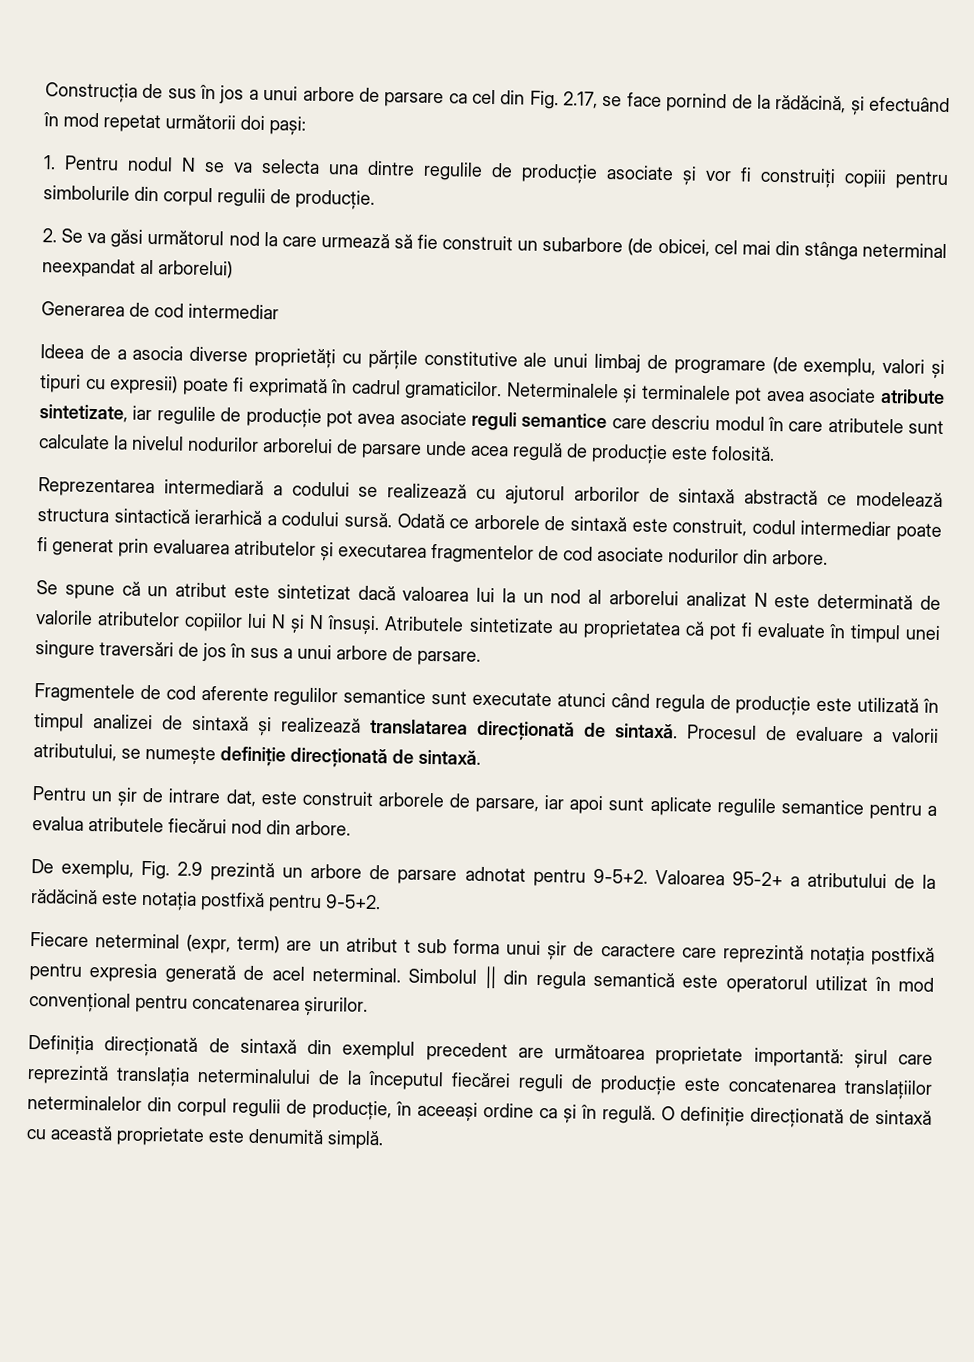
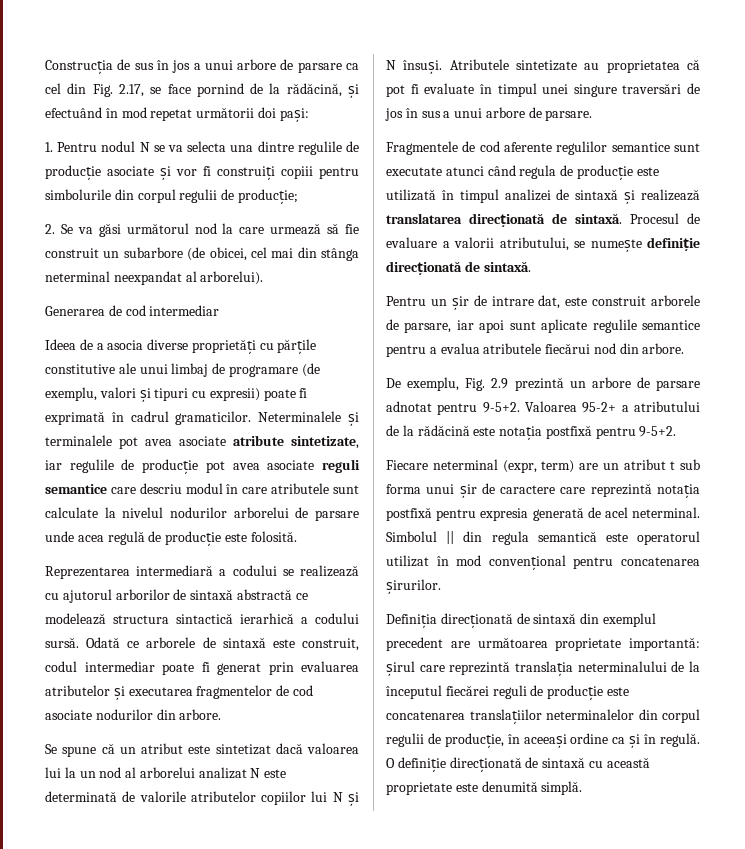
[295,189,375,210] producție. -> [237,189,298,204] producție;
[158,260,233,279] arborelui) -> [200,271,264,285] arborelui).

